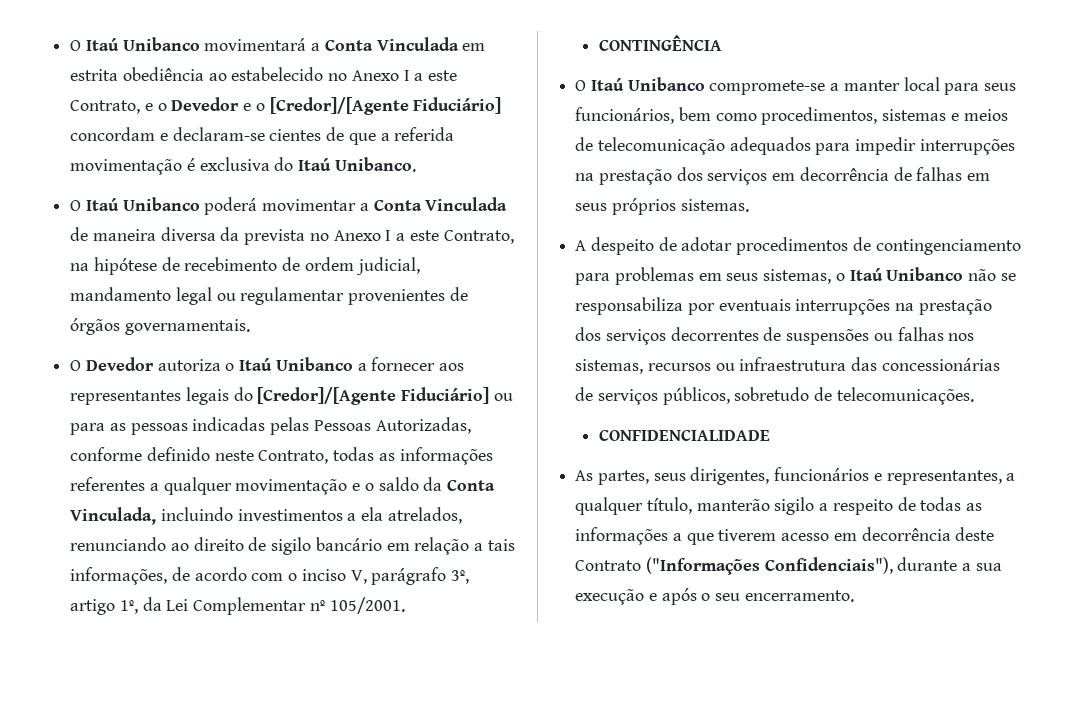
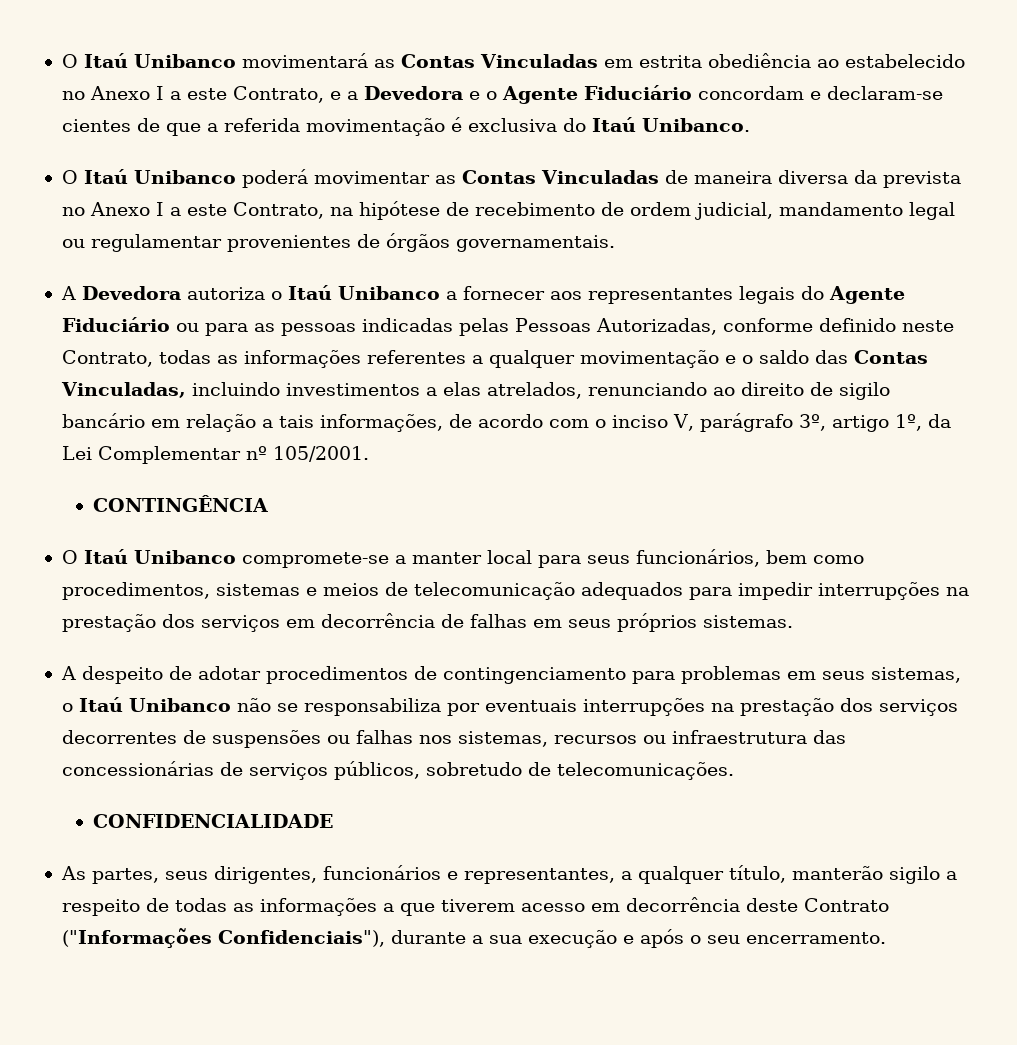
[311,37,459,51] a Conta Vinculada -> [373,54,598,68] as Contas Vinculadas
[157,97,502,115] o Devedor e o [Credor]/[Agente Fiduciário] -> [346,85,692,104] a Devedora e o Agente Fiduciário
[359,197,508,211] a Conta Vinculada -> [434,170,659,184] as Contas Vinculadas
[70,357,154,371] O Devedor -> [60,286,181,300] A Devedora
[257,387,490,405] [Credor]/[Agente Fiduciário] -> [828,286,905,304] [61,317,170,332] Agente Fiduciário
[423,477,496,491] [70,507,157,525] da Conta Vinculada, -> [814,350,928,364] [60,382,186,398] das Contas Vinculadas,
[361,507,384,521] ela -> [442,382,481,396] elas

